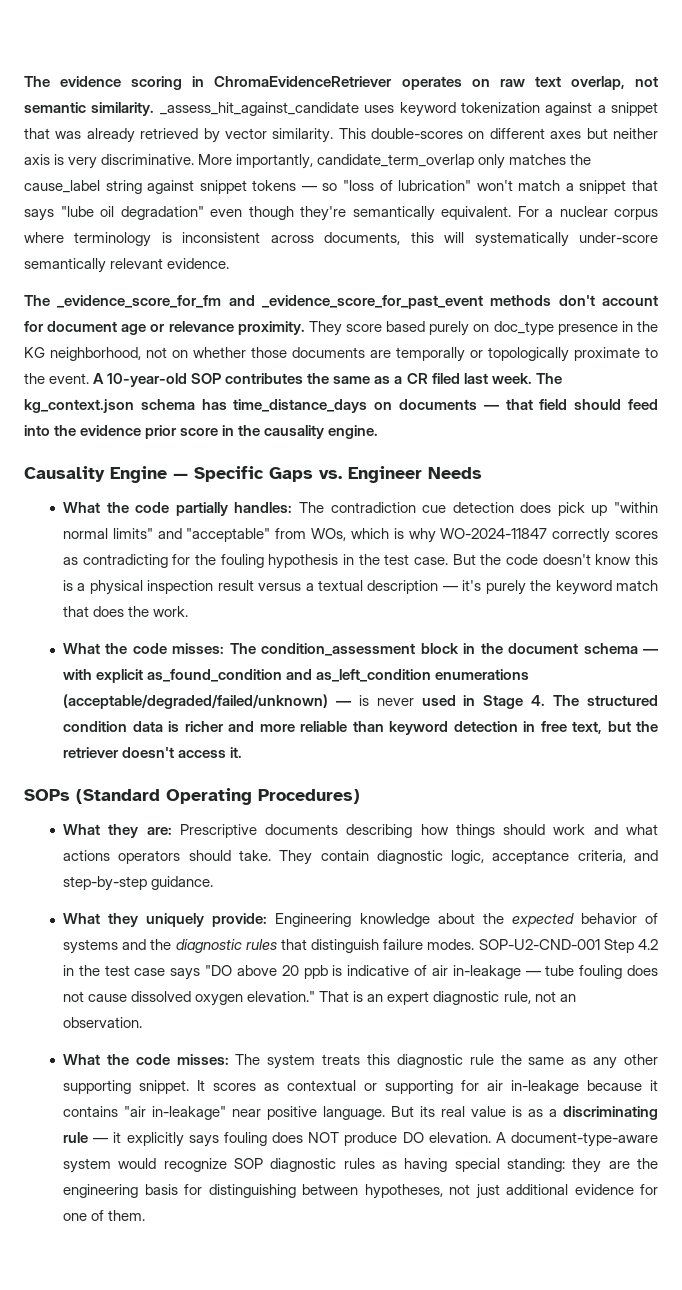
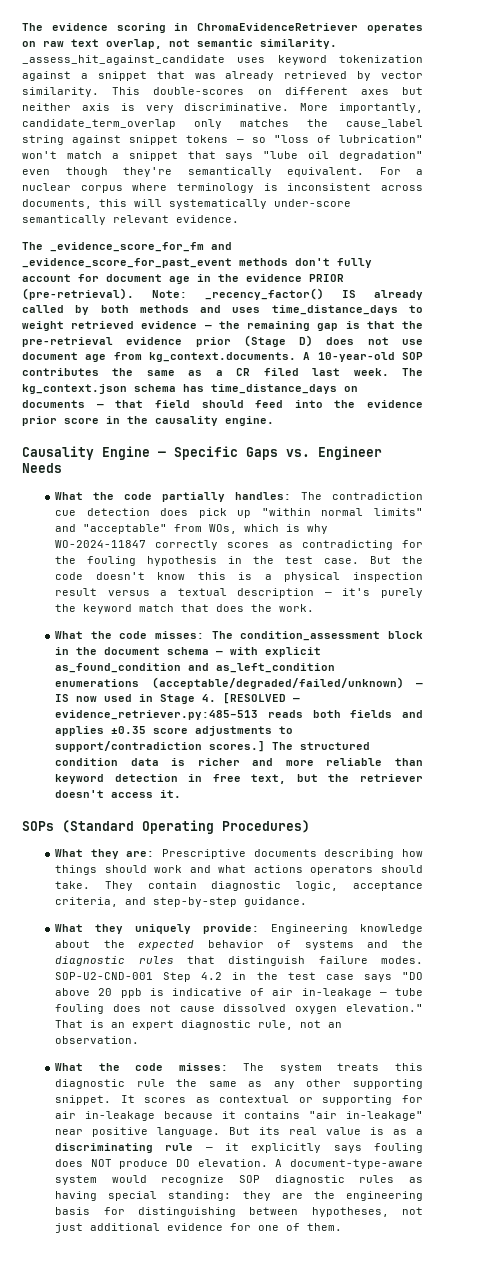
(595, 300) none -> [337,258,372,268] fully
[150,321,658,336] [24,347,658,362] [24,373,90,384] or relevance proximity. They score based purely on doc_type presence in the KG neighborhood, not on whether those documents are temporally or topologically proximate to the event. -> [197,274,344,282] [22,288,423,300] [22,305,423,315] [22,321,424,331] [22,335,423,347] [22,352,296,362] in the evidence PRIOR (pre-retrieval). Note: _recency_factor() IS already called by both methods and uses time_distance_days to weight retrieved evidence — the remaining gap is that the pre-retrieval evidence prior (Stage D) does not use document age from kg_context.documents.
[358,695,414,706] is never -> [55,694,98,702] IS now
(546, 700) none -> [223,693,301,704] [55,710,424,720] [55,726,294,736] [55,741,266,752] [RESOLVED — evidence_retriever.py:485–513 reads both fields and applies ±0.35 score adjustments to support/contradiction scores.]

